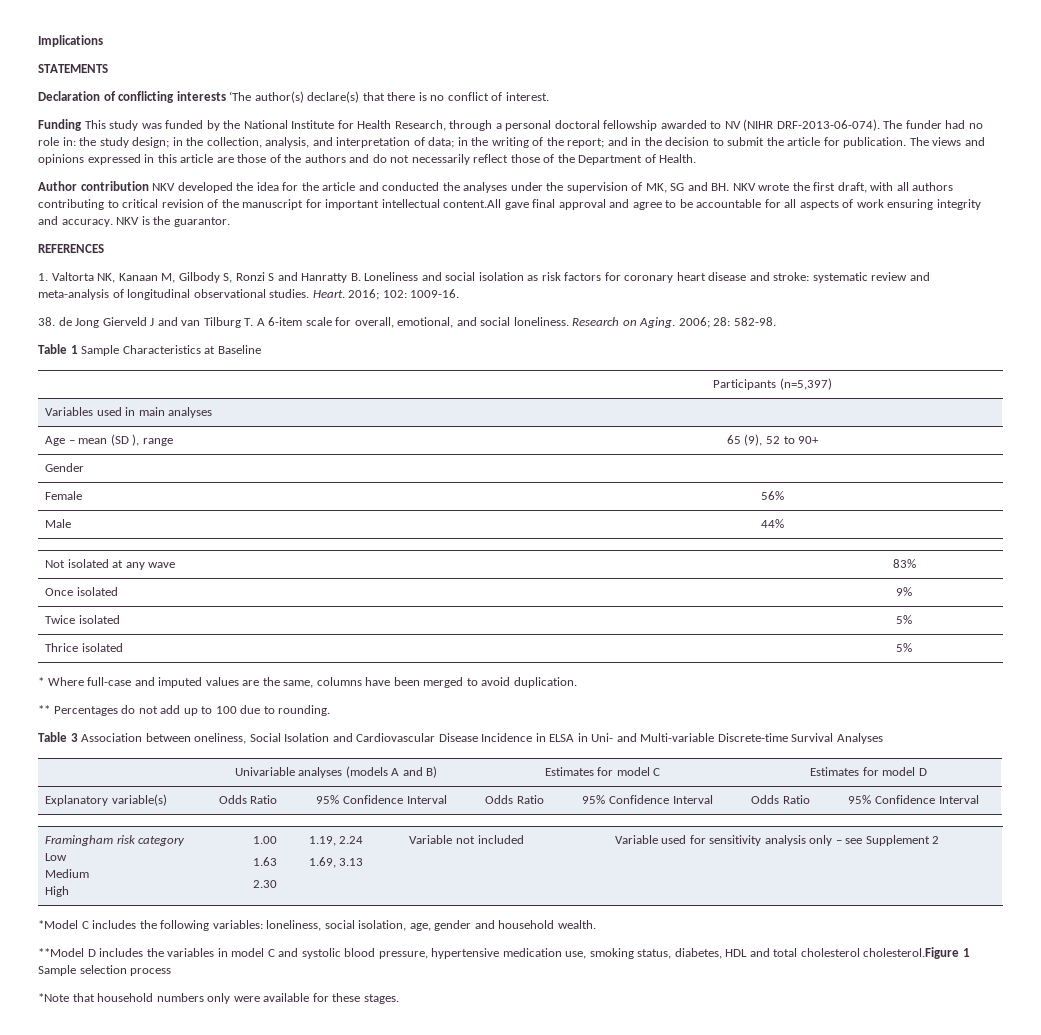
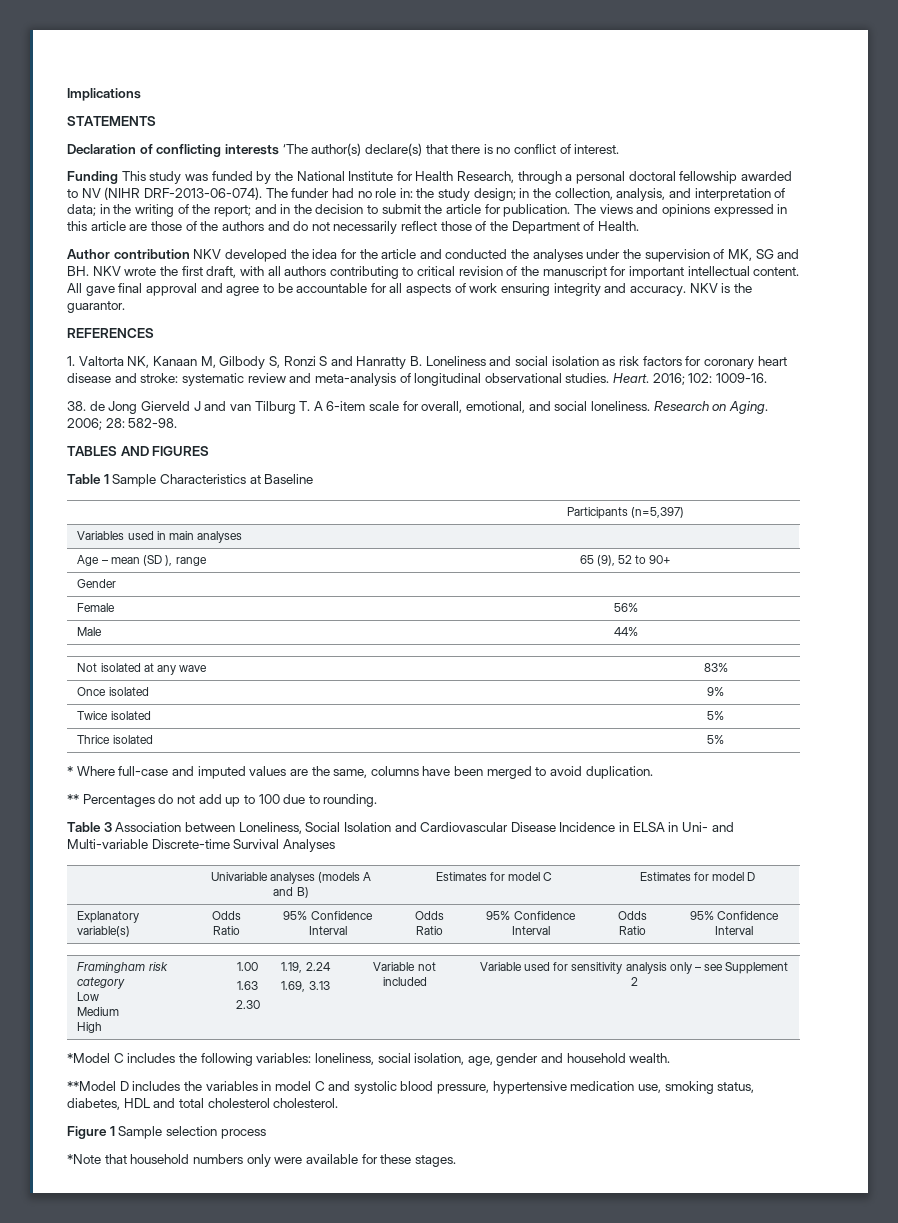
[443,199,502,208] content.All -> [753,267,800,276] [67,283,82,293] content. All
(776, 321) none -> [67,446,210,456] // TABLES AND FIGURES
[194,733,247,744] oneliness, -> [238,822,302,834] Loneliness,
[863,947,960,959] cholesterol.Figure -> [273,1098,339,1108] [67,1126,107,1139] cholesterol. // Figure

